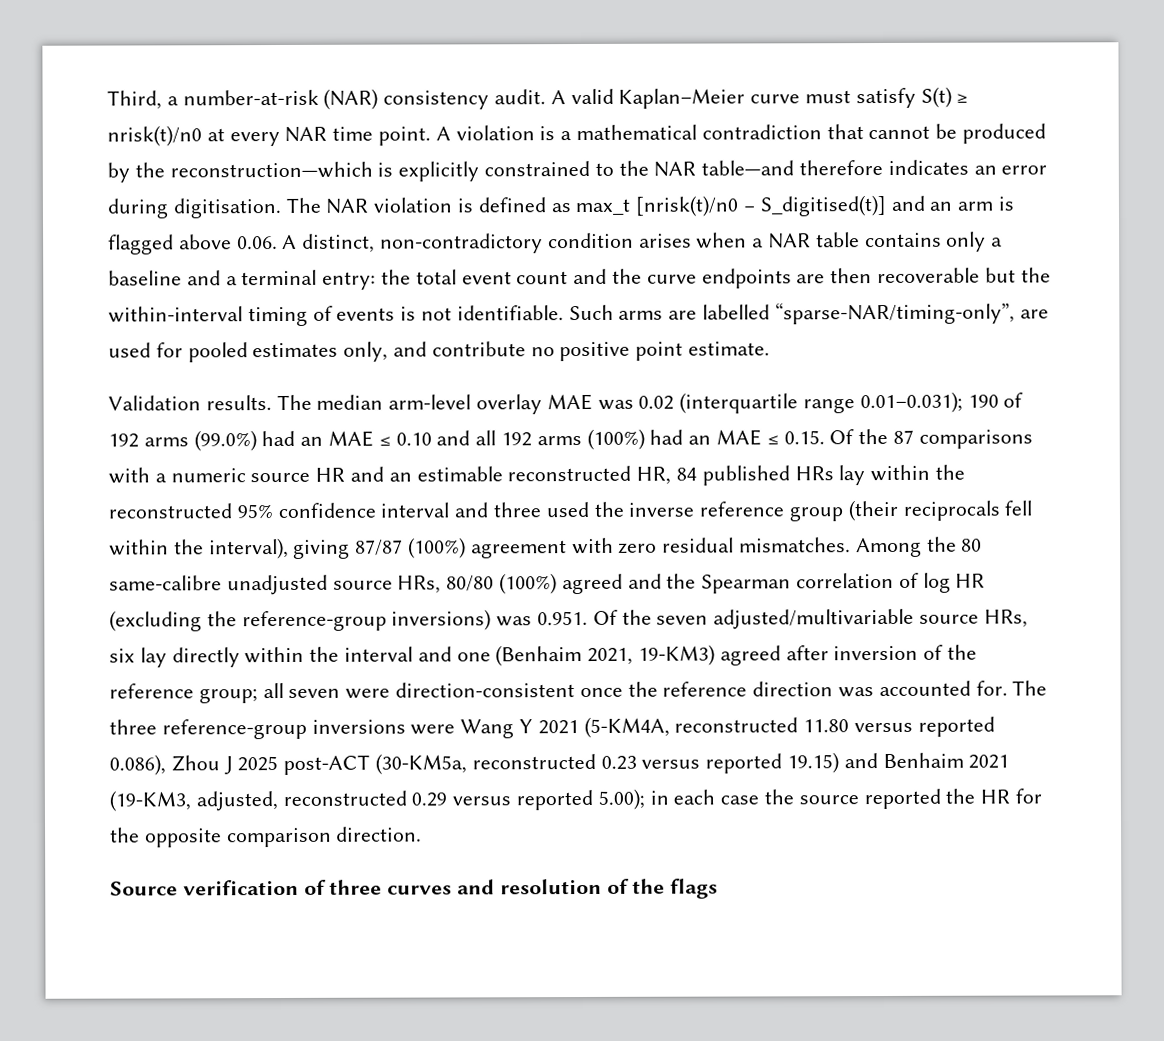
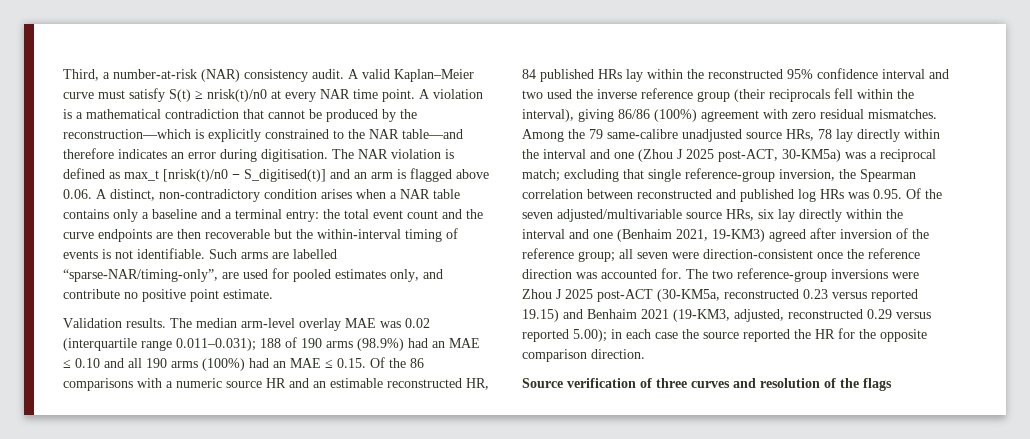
[859,391,1024,414] [108,430,257,452] 0.01–0.031); 190 of 192 arms (99.0%) -> [176,337,404,351] 0.011–0.031); 188 of 190 arms (98.9%)
[501,432,533,447] 192 -> [146,358,167,368] 190
[893,429,915,444] 87 -> [410,358,424,368] 86
[493,502,542,518] three -> [522,90,543,99] two
[355,539,404,556] 87/87 -> [618,109,650,119] 86/86
[961,538,983,552] 80 -> [589,129,603,139] 79
[446,572,986,595] [109,609,589,632] 80/80 (100%) agreed and the Spearman correlation of log HR (excluding the reference-group inversions) was 0.951. -> [818,129,940,142] [522,149,936,162] [522,168,916,182] [522,189,902,202] 78 lay directly within the interval and one (Zhou J 2025 post-ACT, 30-KM5a) was a reciprocal match; excluding that single reference-group inversion, the Spearman correlation between reconstructed and published log HRs was 0.95.
[109,719,157,735] three -> [712,270,733,279] two
[460,716,995,739] [109,754,166,776] Wang Y 2021 (5-KM4A, reconstructed 11.80 versus reported 0.086), -> (919, 275) none

